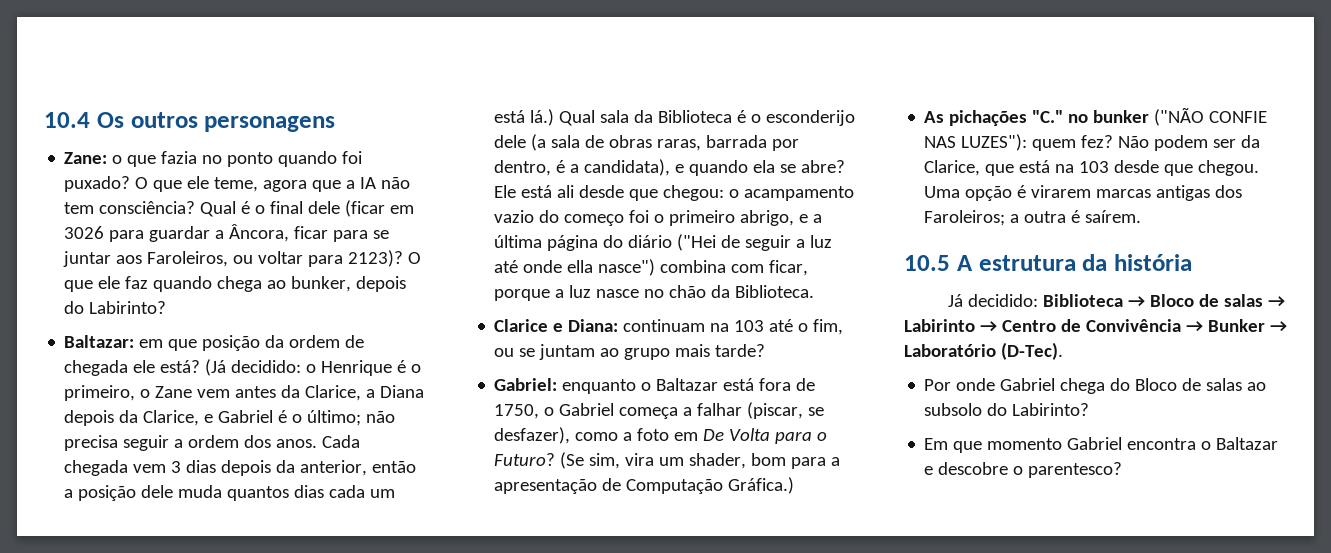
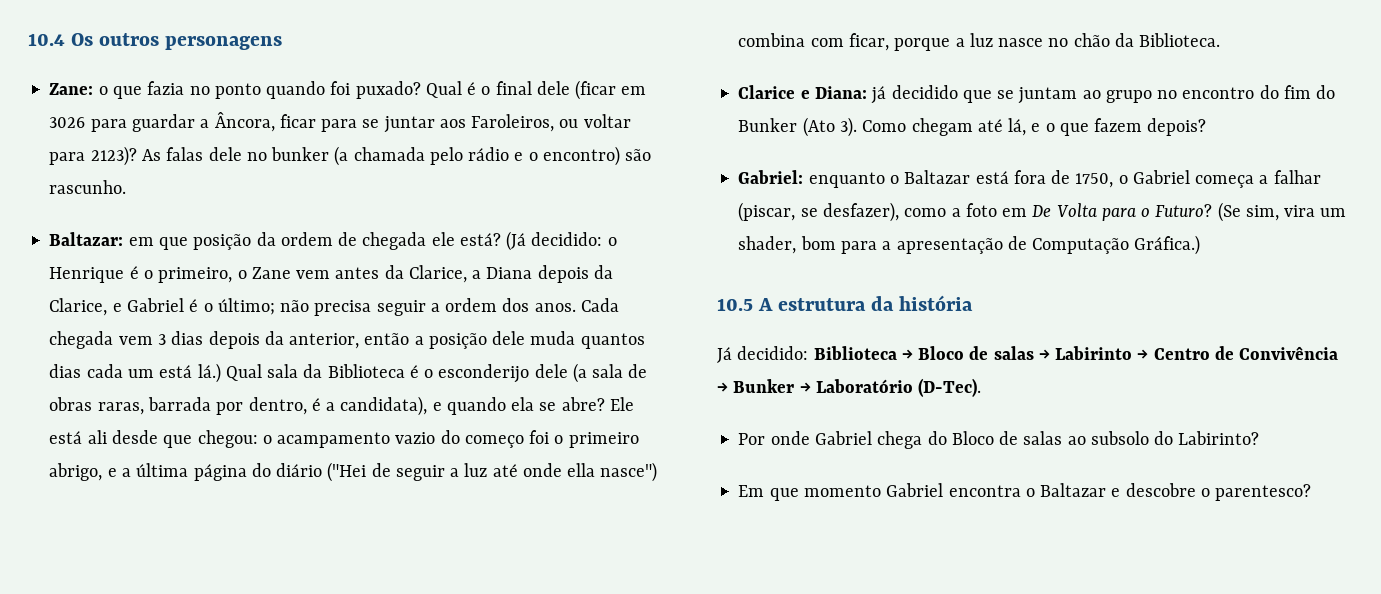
[135,176,411,192] [64,201,196,214] O que ele teme, agora que a IA não tem consciência? -> (421, 90) none
[408,252,422,264] [64,276,407,292] [64,301,167,314] O que ele faz quando chega ao bunker, depois do Labirinto? -> [141,146,652,166] [49,180,127,194] As falas dele no bunker (a chamada pelo rádio e o encontro) são rascunho.
[623,319,844,335] [494,344,766,360] continuam na 103 até o fim, ou se juntam ao grupo mais tarde? -> [871,85,1336,104] [738,117,1207,137] já decidido que se juntam ao grupo no encontro do fim do Bunker (Ato 3). Como chegam até lá, e o que fazem depois?
[924,107,1268,126] [924,134,1261,151] [924,160,1260,176] [924,185,1243,201] [924,210,1142,226] // As pichações "C." no bunker ("NÃO CONFIE NAS LUZES"): quem fez? Não podem ser da Clarice, que está na 103 desde que chegou. Uma opção é virarem marcas antigas dos Faroleiros; a outra é saírem. -> (1201, 245) none

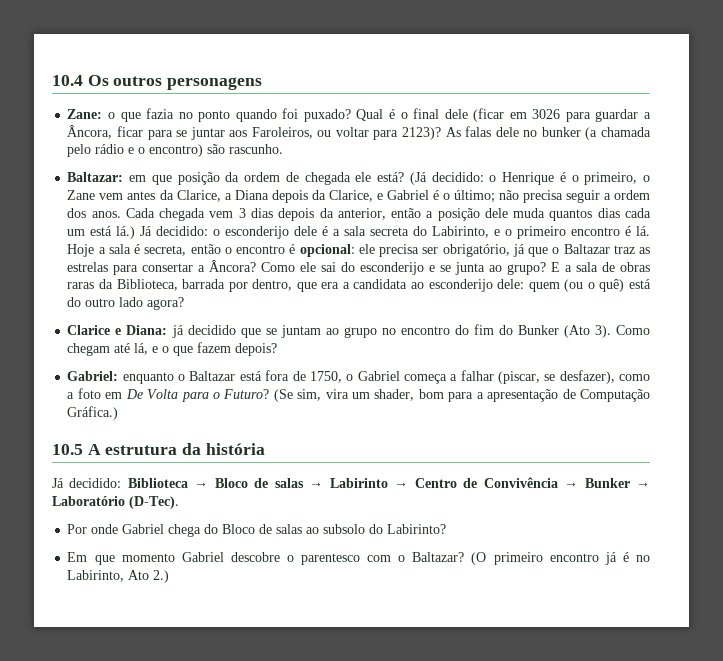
[225,363,648,383] [49,396,634,416] [49,430,639,448] [49,462,658,482] [738,33,1221,51] Qual sala da Biblioteca é o esconderijo dele (a sala de obras raras, barrada por dentro, é a candidata), e quando ela se abre? Ele está ali desde que chegou: o acampamento vazio do começo foi o primeiro abrigo, e a última página do diário ("Hei de seguir a luz até onde ella nasce") combina com ficar, porque a luz nasce no chão da Biblioteca. -> [140,226,651,239] [67,244,650,257] [67,260,651,275] [67,279,652,292] [67,297,185,310] Já decidido: o esconderijo dele é a sala secreta do Labirinto, e o primeiro encontro é lá. Hoje a sala é secreta, então o encontro é opcional: ele precisa ser obrigatório, já que o Baltazar traz as estrelas para consertar a Âncora? Como ele sai do esconderijo e se junta ao grupo? E a sala de obras raras da Biblioteca, barrada por dentro, que era a candidata ao esconderijo dele: quem (ou o quê) está do outro lado agora?
[948,483,1312,501] encontra o Baltazar e descobre o parentesco? -> [230,552,651,565] [67,570,170,583] descobre o parentesco com o Baltazar? (O primeiro encontro já é no Labirinto, Ato 2.)

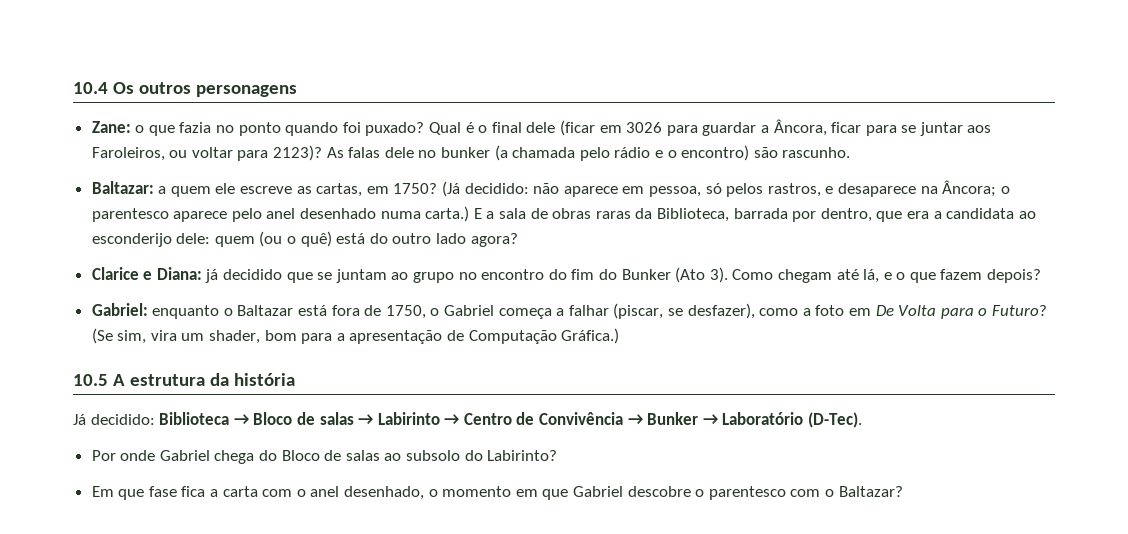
[129,172,651,185] [67,190,650,203] [67,208,651,221] [67,226,651,239] [67,244,650,257] [67,260,547,275] em que posição da ordem de chegada ele está? (Já decidido: o Henrique é o primeiro, o Zane vem antes da Clarice, a Diana depois da Clarice, e Gabriel é o último; não precisa seguir a ordem dos anos. Cada chegada vem 3 dias depois da anterior, então a posição dele muda quantos dias cada um está lá.) Já decidido: o esconderijo dele é a sala secreta do Labirinto, e o primeiro encontro é lá. Hoje a sala é secreta, então o encontro é opcional: ele precisa ser obrigatório, já que o Baltazar traz as estrelas para consertar a Âncora? Como ele sai do esconderijo e se junta ao grupo? -> [158,180,1010,197] [91,206,470,222] a quem ele escreve as cartas, em 1750? (Já decidido: não aparece em pessoa, só pelos rastros, e desaparece na Âncora; o parentesco aparece pelo anel desenhado numa carta.)
[121,553,175,562] momento -> [148,486,569,500] fase fica a carta com o anel desenhado, o momento em que
[471,552,651,565] [67,570,170,583] (O primeiro encontro já é no Labirinto, Ato 2.) -> (903, 491) none

